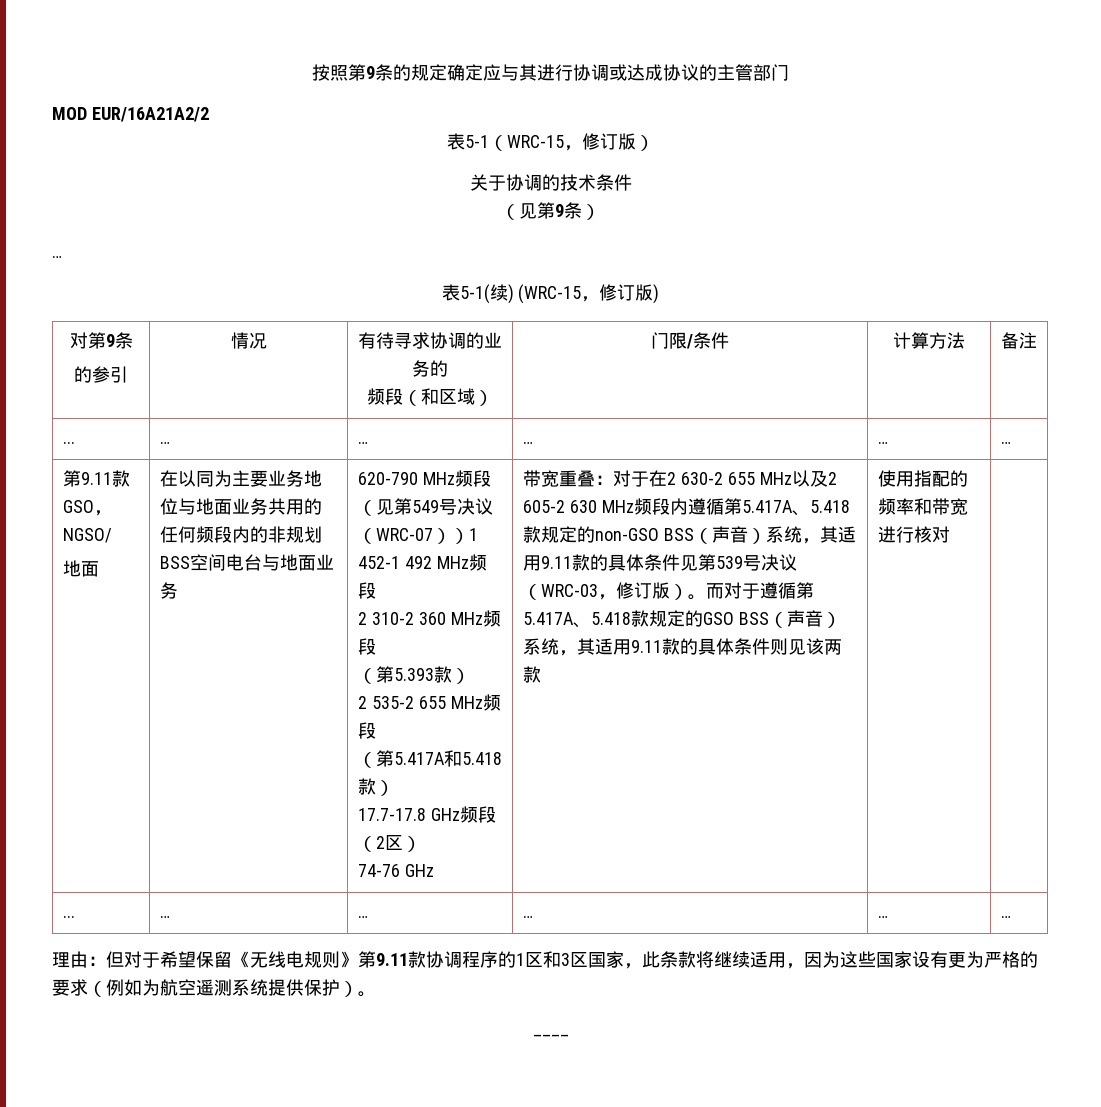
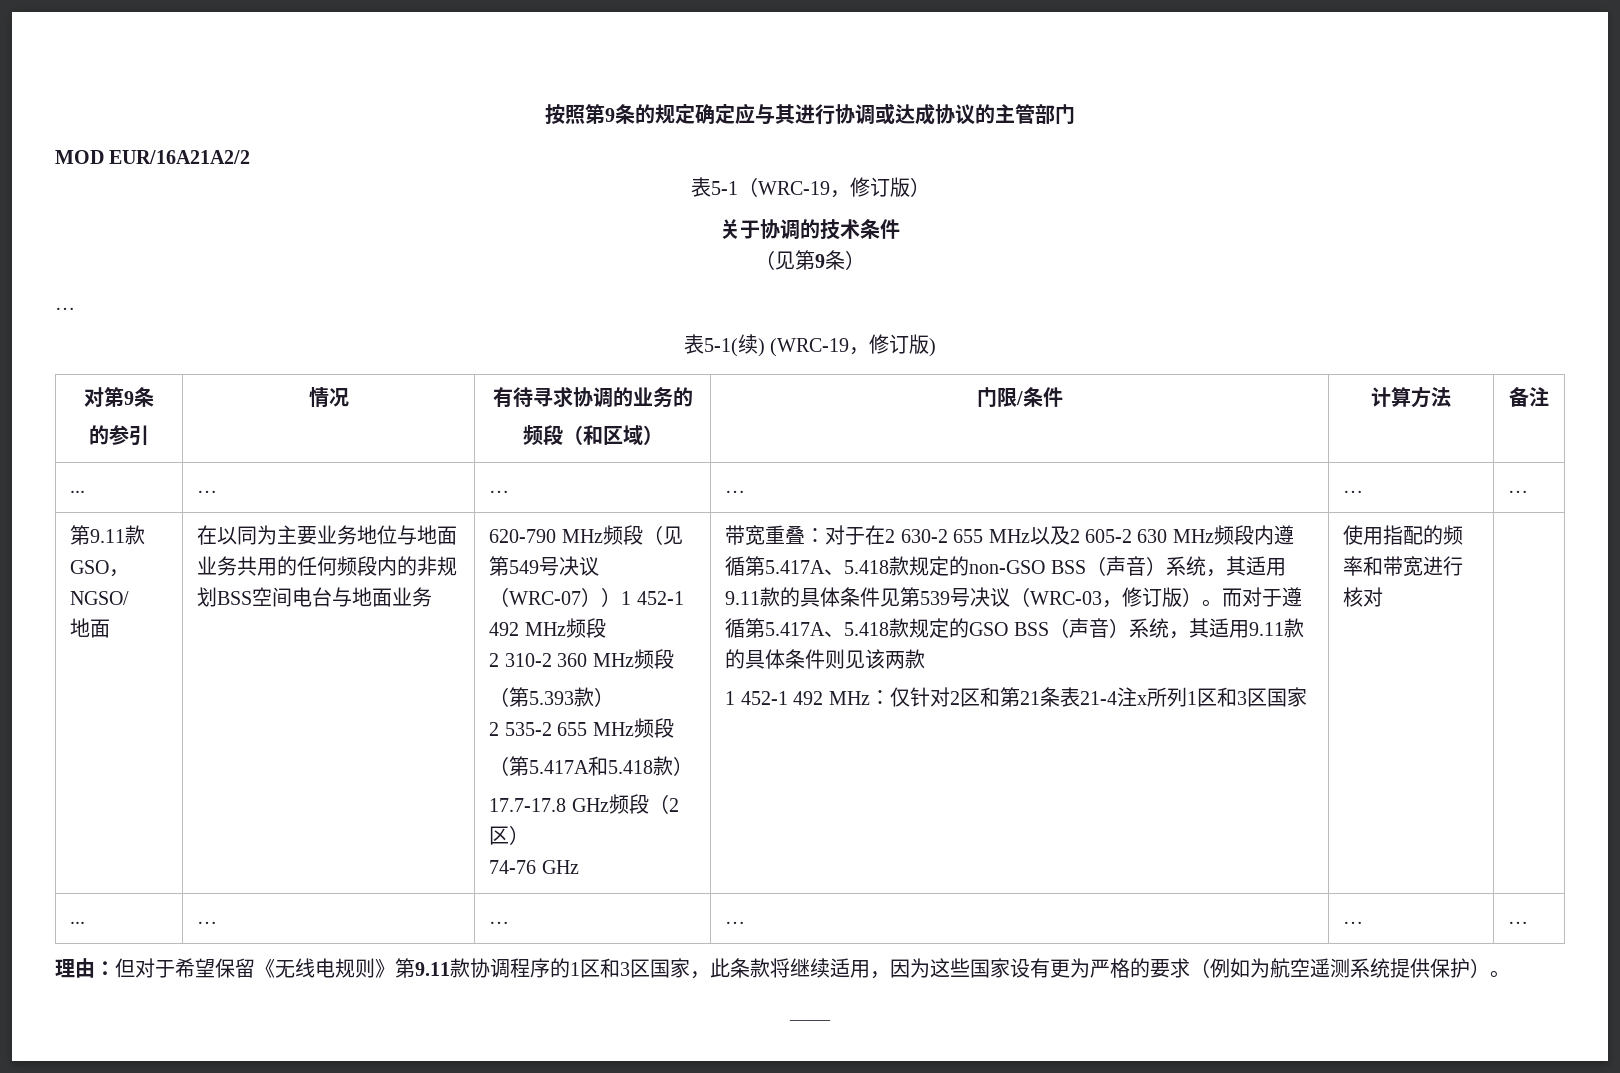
[507,135,564,148] WRC-15 -> [757,181,830,195] WRC-19
[518,284,582,304] (WRC-15 -> [770,338,850,357] (WRC-19
(541, 674) none -> [725,687,1307,707] // 1 452-1 492 MHz：仅针对2区和第21条表21-4注x所列1区和3区国家

